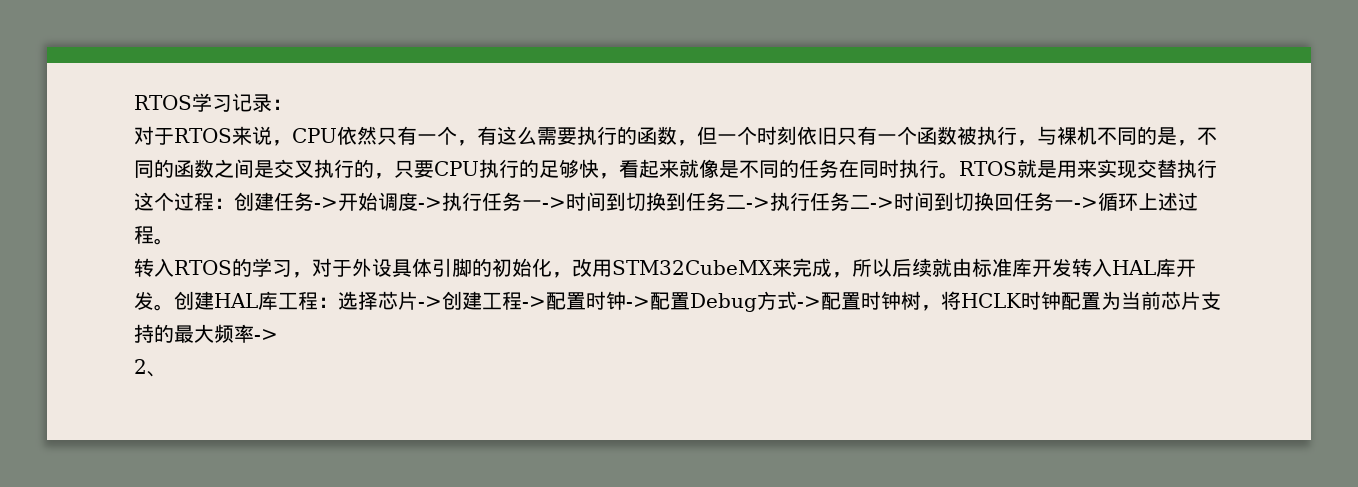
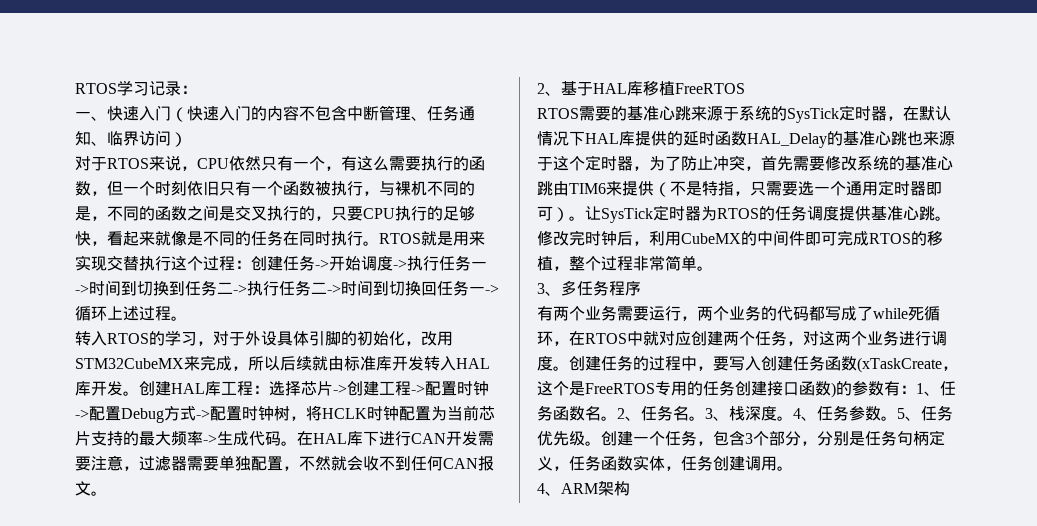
(292, 104) none -> [75,105,475,122] [75,130,187,147] // 一、快速入门（快速入门的内容不包含中断管理、任务通知、临界访问）
[134,359,167,377] // 2、 -> [217,431,494,446] [75,455,494,471] [75,481,107,496] [537,81,745,96] [537,105,951,123] [537,131,955,148] [537,155,953,171] [537,180,942,197] [537,205,951,223] [537,230,943,246] [537,255,713,271] [537,280,641,296] [537,305,940,321] [537,330,947,346] [537,355,958,373] [537,380,956,398] [537,405,953,421] [537,430,945,446] [537,455,793,471] [537,481,630,496] 生成代码。在HAL库下进行CAN开发需要注意，过滤器需要单独配置，不然就会收不到任何CAN报文。 // 2、基于HAL库移植FreeRTOS // RTOS需要的基准心跳来源于系统的SysTick定时器，在默认情况下HAL库提供的延时函数HAL_Delay的基准心跳也来源于这个定时器，为了防止冲突，首先需要修改系统的基准心跳由TIM6来提供（不是特指，只需要选一个通用定时器即可）。让SysTick定时器为RTOS的任务调度提供基准心跳。修改完时钟后，利用CubeMX的中间件即可完成RTOS的移植，整个过程非常简单。 // 3、多任务程序 // 有两个业务需要运行，两个业务的代码都写成了while死循环，在RTOS中就对应创建两个任务，对这两个业务进行调度。创建任务的过程中，要写入创建任务函数(xTaskCreate，这个是FreeRTOS专用的任务创建接口函数)的参数有：1、任务函数名。2、任务名。3、栈深度。4、任务参数。5、任务优先级。创建一个任务，包含3个部分，分别是任务句柄定义，任务函数实体，任务创建调用。 // 4、ARM架构

